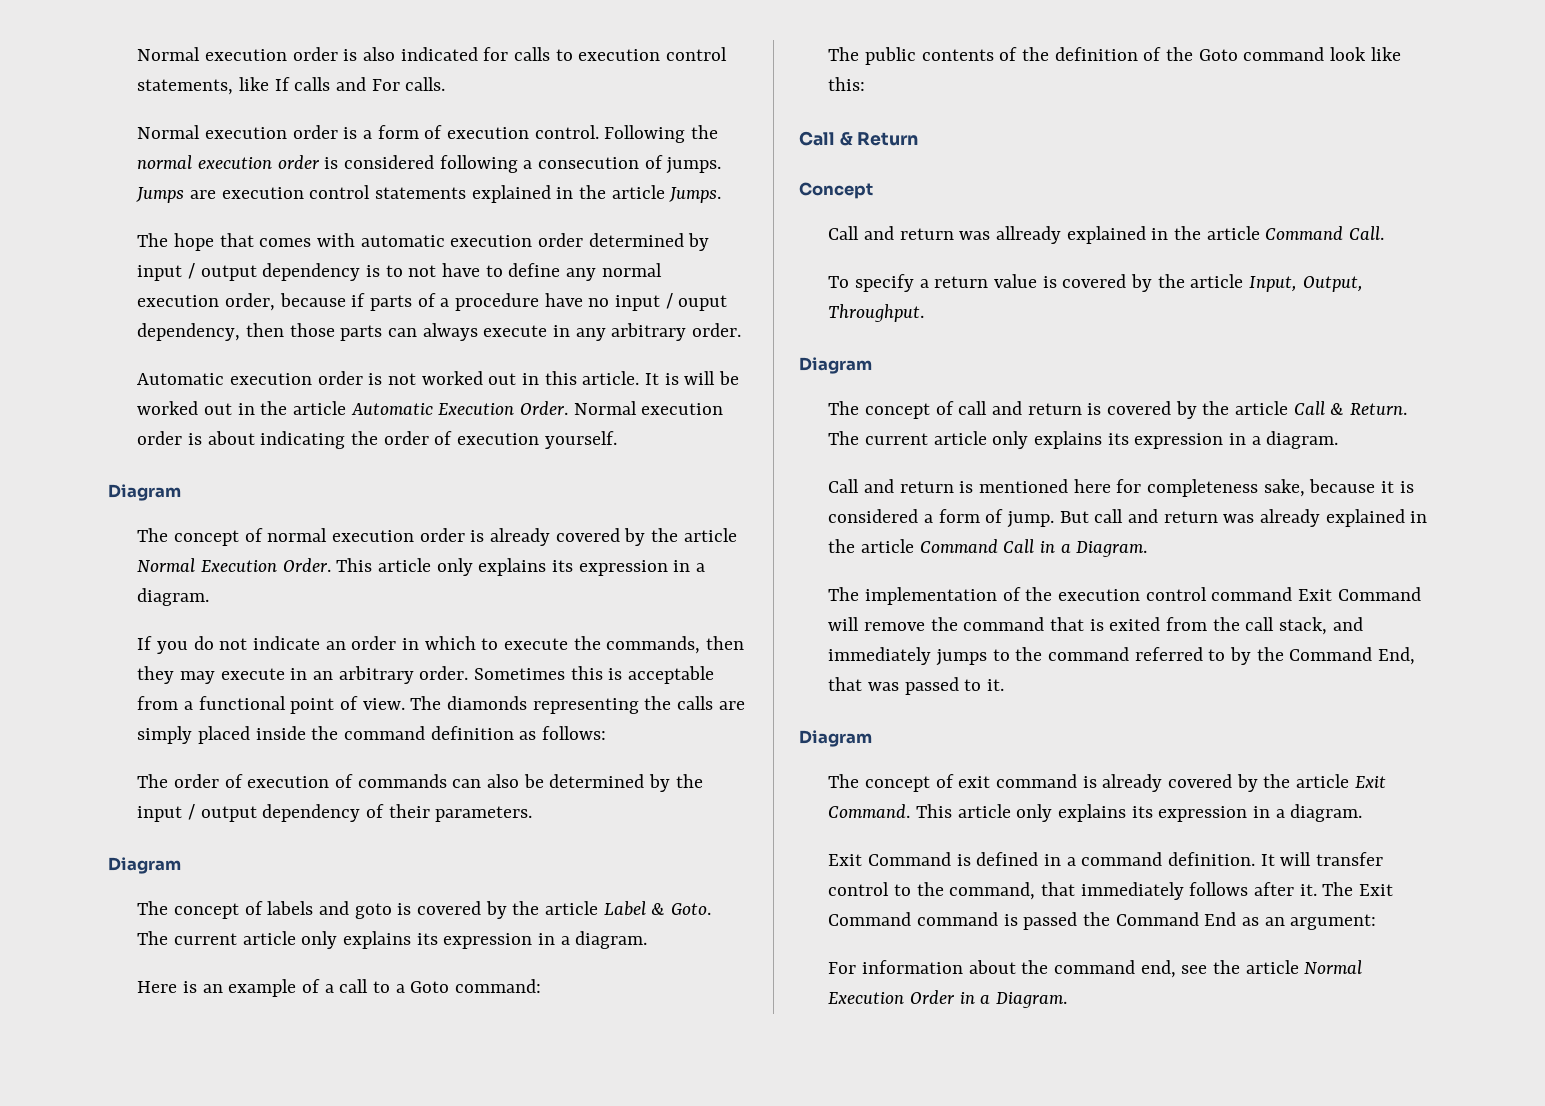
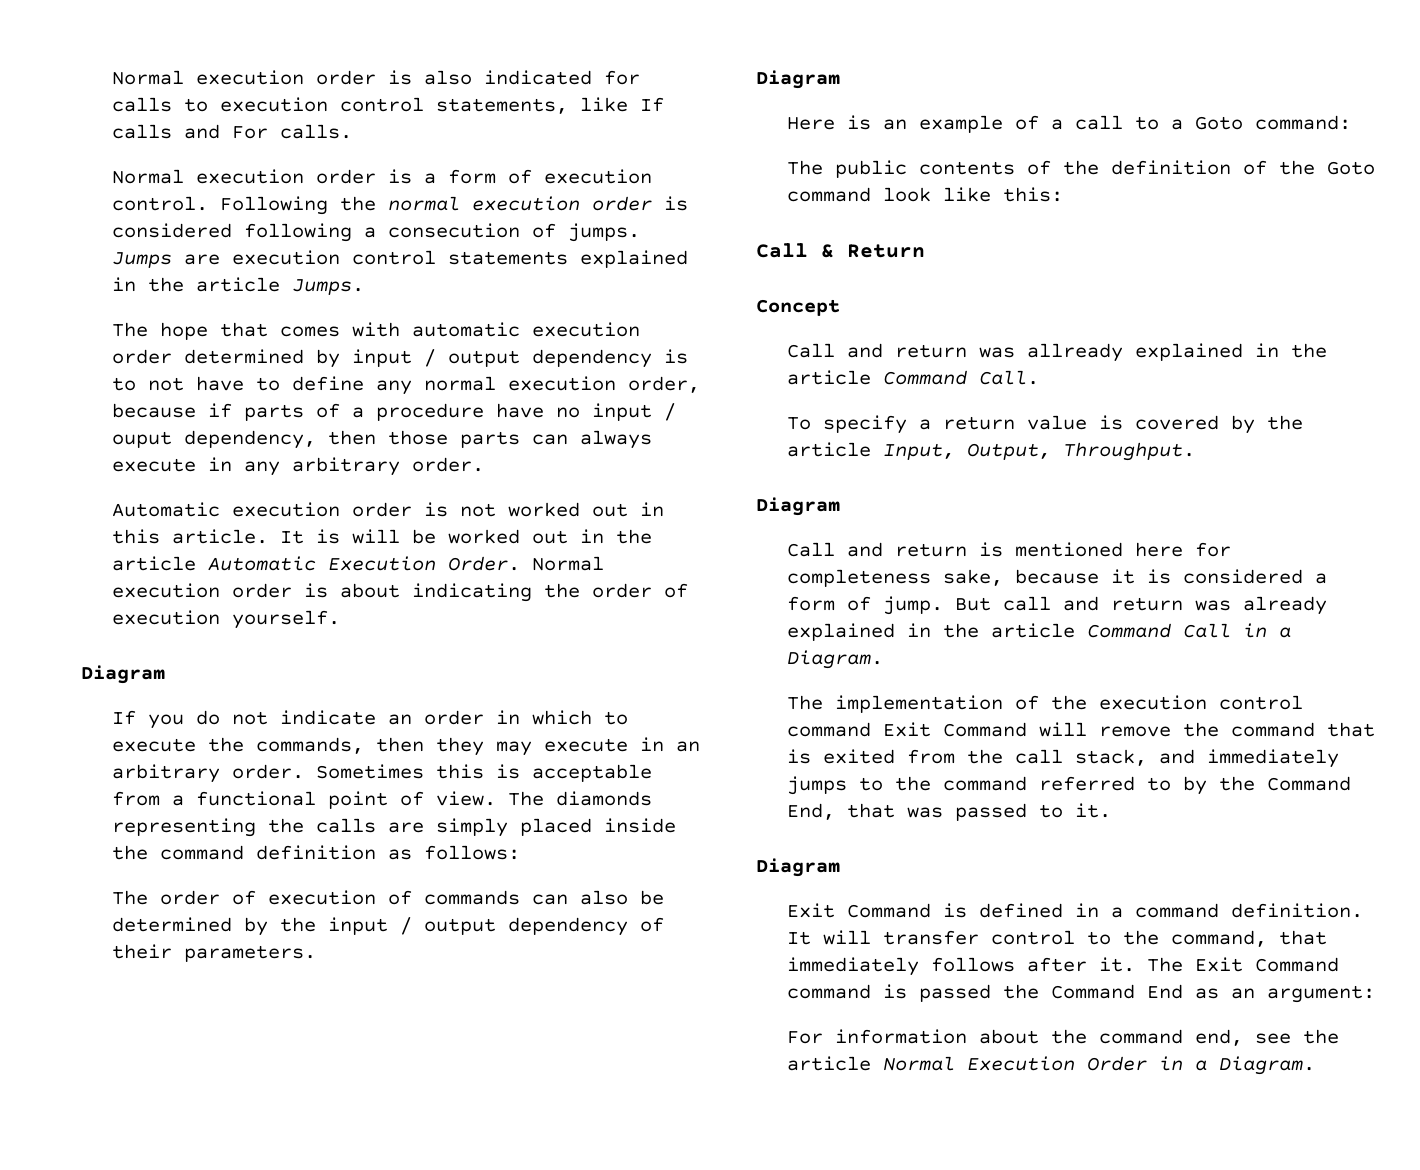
[137,528,737,546] [137,558,705,576] [137,588,210,606] // The concept of normal execution order is already covered by the article Normal Execution Order. This article only explains its expression in a diagram. -> (165, 674) none
[137,901,711,919] [137,931,648,949] // The concept of labels and goto is covered by the article Label & Goto. The current article only explains its expression in a diagram. -> (840, 79) none
[828,401,1407,419] [828,431,1339,449] // The concept of call and return is covered by the article Call & Return. The current article only explains its expression in a diagram. -> (840, 506) none
[828,774,1386,792] [828,804,1363,822] // The concept of exit command is already covered by the article Exit Command. This article only explains its expression in a diagram. -> (840, 867) none

